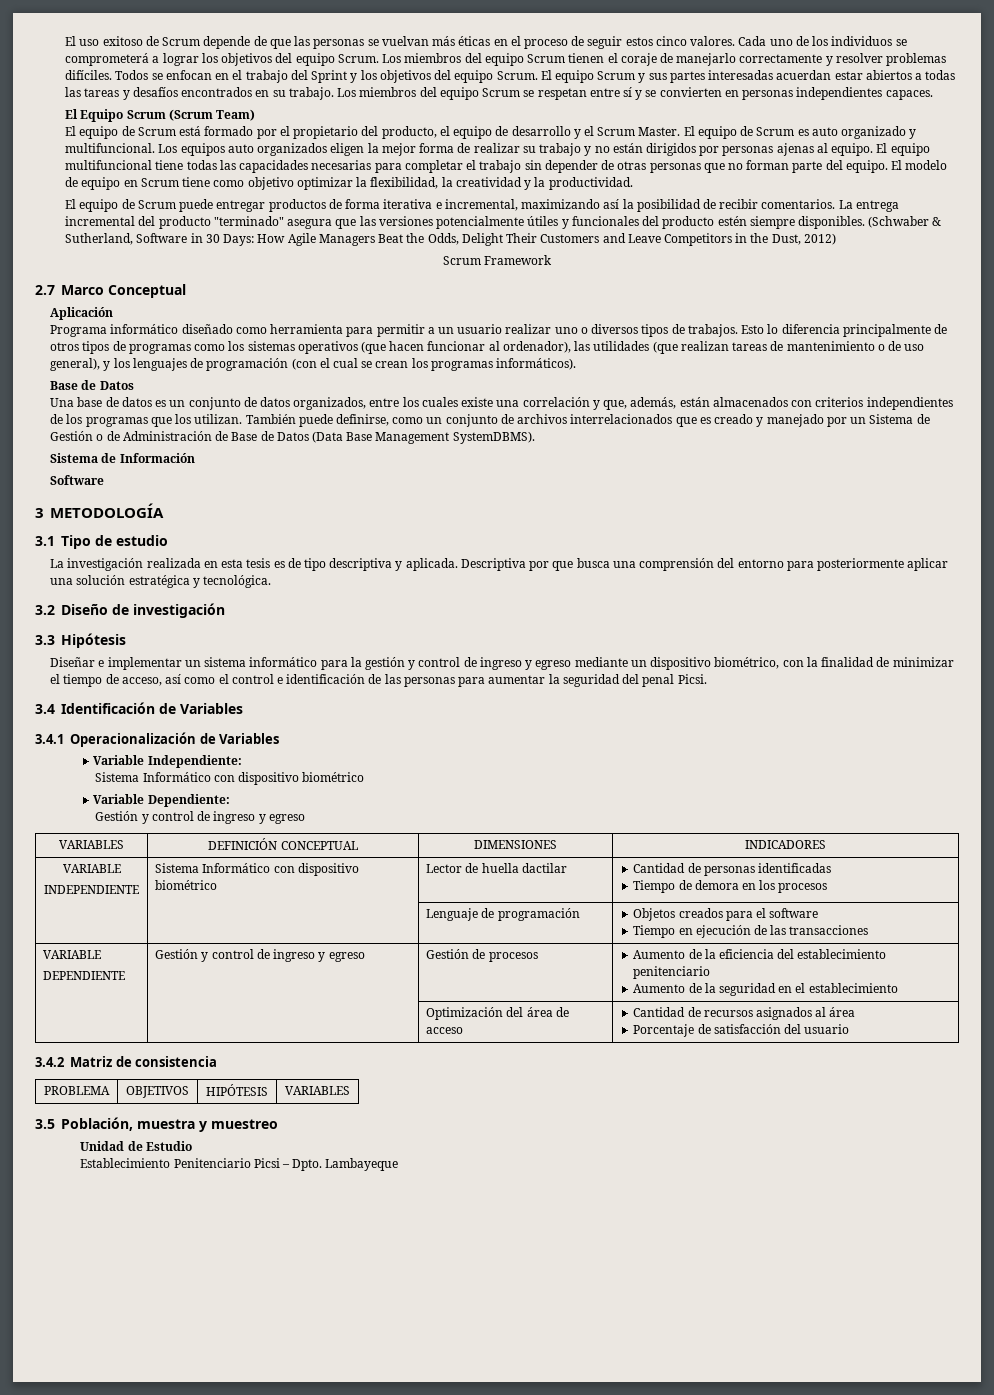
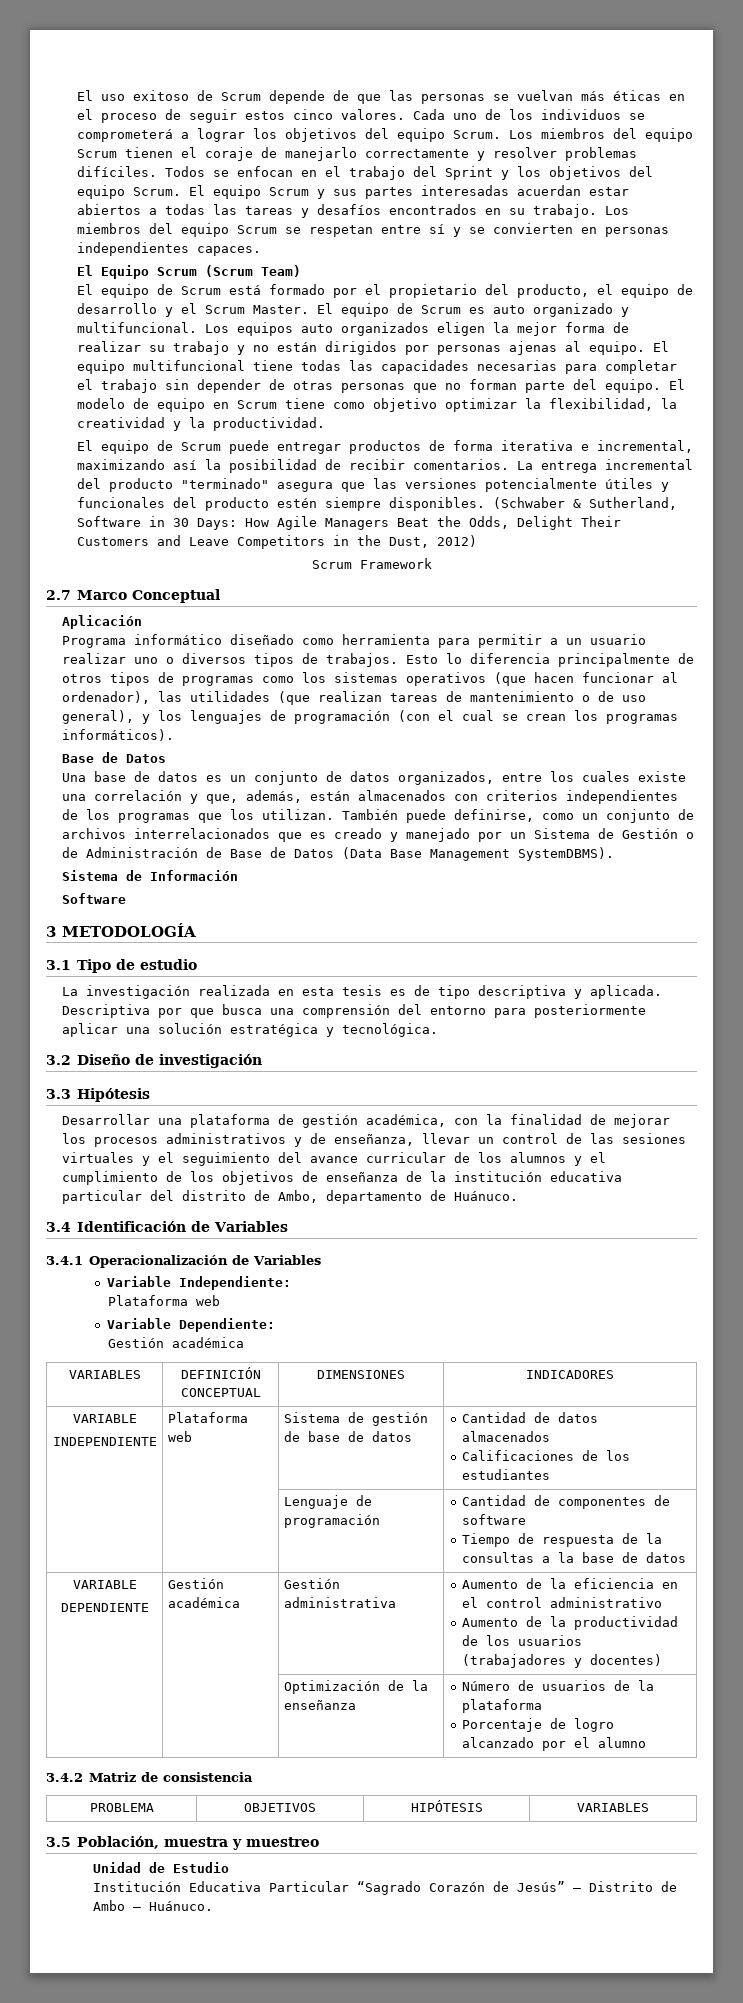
[50,657,954,670] [50,674,707,687] Diseñar e implementar un sistema informático para la gestión y control de ingreso y egreso mediante un dispositivo biométrico, con la finalidad de minimizar el tiempo de acceso, así como el control e identificación de las personas para aumentar la seguridad del penal Picsi. -> [61,1114,670,1128] [61,1133,686,1147] [61,1152,606,1166] [61,1171,622,1185] [61,1190,518,1204] Desarrollar una plataforma de gestión académica, con la finalidad de mejorar los procesos administrativos y de enseñanza, llevar un control de las sesiones virtuales y el seguimiento del avance curricular de los alumnos y el cumplimiento de los objetivos de enseñanza de la institución educativa particular del distrito de Ambo, departamento de Huánuco.
[95,772,365,785] [93,794,230,807] [95,811,305,824] Sistema Informático con dispositivo biométrico // Variable Dependiente: // Gestión y control de ingreso y egreso -> [108,1295,221,1306] [106,1318,275,1332] [108,1337,245,1348] Plataforma web // Variable Dependiente: // Gestión académica
[155,863,359,876] [155,880,218,890] [426,863,567,873] [633,863,832,876] [633,880,828,893] [426,908,580,921] [633,908,819,921] [633,925,869,938] [43,950,102,959] [43,971,126,980] [155,949,365,962] [426,949,538,962] | Sistema Informático con dispositivo biométrico | Lector de huella dactilar | Cantidad de personas identificadas // Tiempo de demora en los procesos // | | Lenguaje de programación | Objetos creados para el software // Tiempo en ejecución de las transacciones // VARIABLE // DEPENDIENTE | Gestión y control de ingreso y egreso | Gestión de procesos -> [167,1412,248,1423] [167,1431,192,1442] [283,1412,428,1426] [283,1431,412,1442] [462,1412,599,1423] [462,1431,551,1442] [462,1450,631,1461] [462,1469,551,1480] [283,1495,372,1509] [283,1514,380,1528] [462,1495,671,1509] [462,1514,527,1525] [462,1533,663,1547] [462,1552,687,1563] [72,1580,137,1589] [60,1603,149,1612] [167,1578,224,1589] [167,1597,240,1608] [283,1578,340,1589] [283,1597,396,1608] | Plataforma web | Sistema de gestión de base de datos | Cantidad de datos almacenados // Calificaciones de los estudiantes // | | Lenguaje de programación | Cantidad de componentes de software // Tiempo de respuesta de la consultas a la base de datos // VARIABLE // DEPENDIENTE | Gestión académica | Gestión administrativa
[777,949,887,959] [633,966,711,979] [633,983,898,996] [426,1007,569,1020] [426,1027,464,1034] [633,1007,856,1020] [633,1024,850,1037] del establecimiento penitenciario // Aumento de la seguridad en el establecimiento // | | Optimización del área de acceso | Cantidad de recursos asignados al área // Porcentaje de satisfacción del usuario -> [662,1582,679,1589] [462,1597,663,1608] [462,1616,679,1630] [462,1635,583,1646] [462,1654,663,1668] [283,1680,428,1694] [283,1700,356,1710] [462,1680,655,1691] [462,1699,543,1713] [462,1718,615,1732] [462,1737,647,1751] en el control administrativo // Aumento de la productividad de los usuarios (trabajadores y docentes) // | | Optimización de la enseñanza | Número de usuarios de la plataforma // Porcentaje de logro alcanzado por el alumno
[80,1158,399,1171] Establecimiento Penitenciario Picsi – Dpto. Lambayeque -> [92,1881,677,1895] [92,1900,213,1911] Institución Educativa Particular “Sagrado Corazón de Jesús” – Distrito de Ambo – Huánuco.

